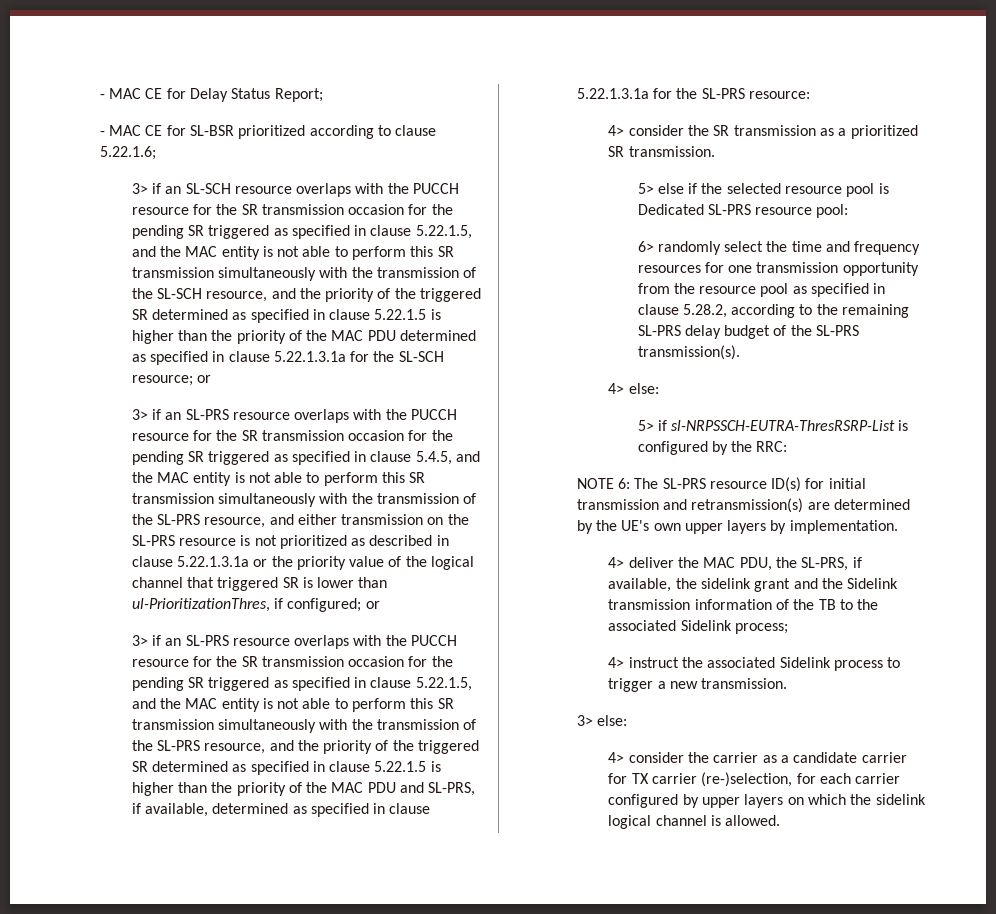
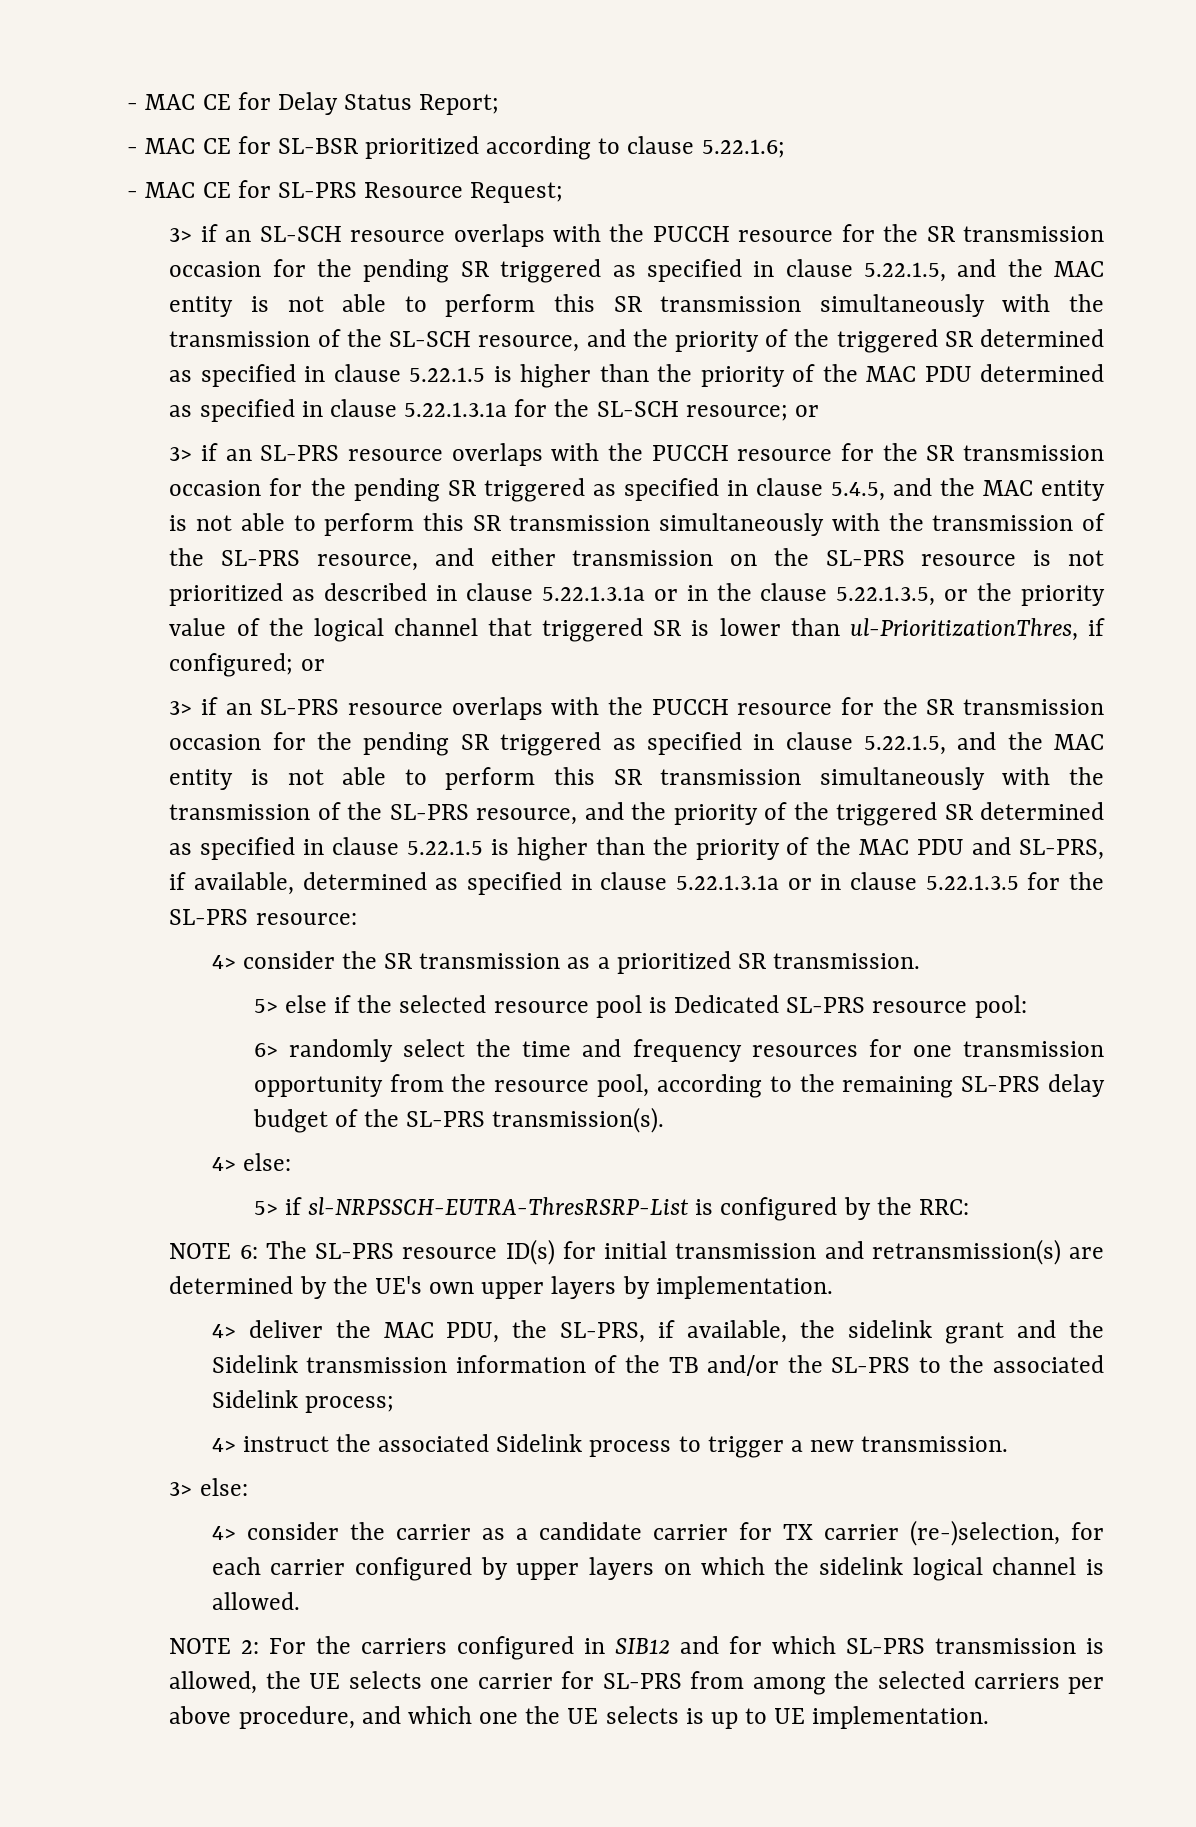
(156, 153) none -> [127,180,564,203] // - MAC CE for SL-PRS Resource Request;
(268, 563) none -> [686,583,969,606] in the clause 5.22.1.3.5, or
(649, 93) none -> [787,872,1019,890] or in clause 5.22.1.3.5
[760,283,886,297] [637,304,727,318] pool as specified in clause 5.28.2, -> [597,1074,650,1097] pool,
(836, 604) none -> [707,1355,911,1376] and/or the SL-PRS
(781, 820) none -> [169,1636,1104,1660] [169,1671,1104,1695] [169,1706,990,1729] // NOTE 2: For the carriers configured in SIB12 and for which SL-PRS transmission is allowed, the UE selects one carrier for SL-PRS from among the selected carriers per above procedure, and which one the UE selects is up to UE implementation.

